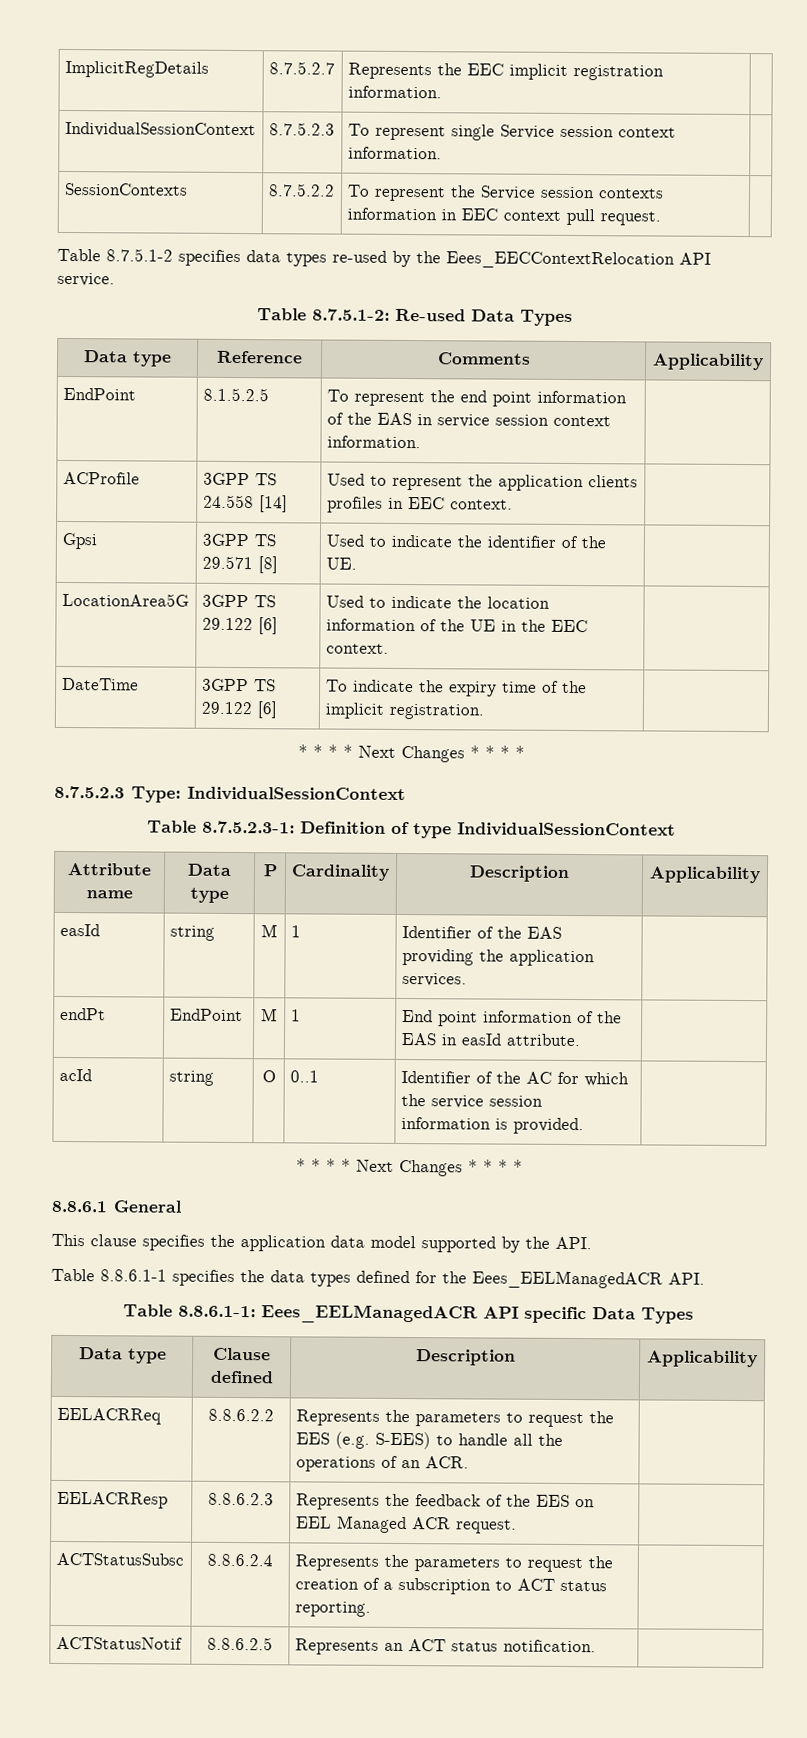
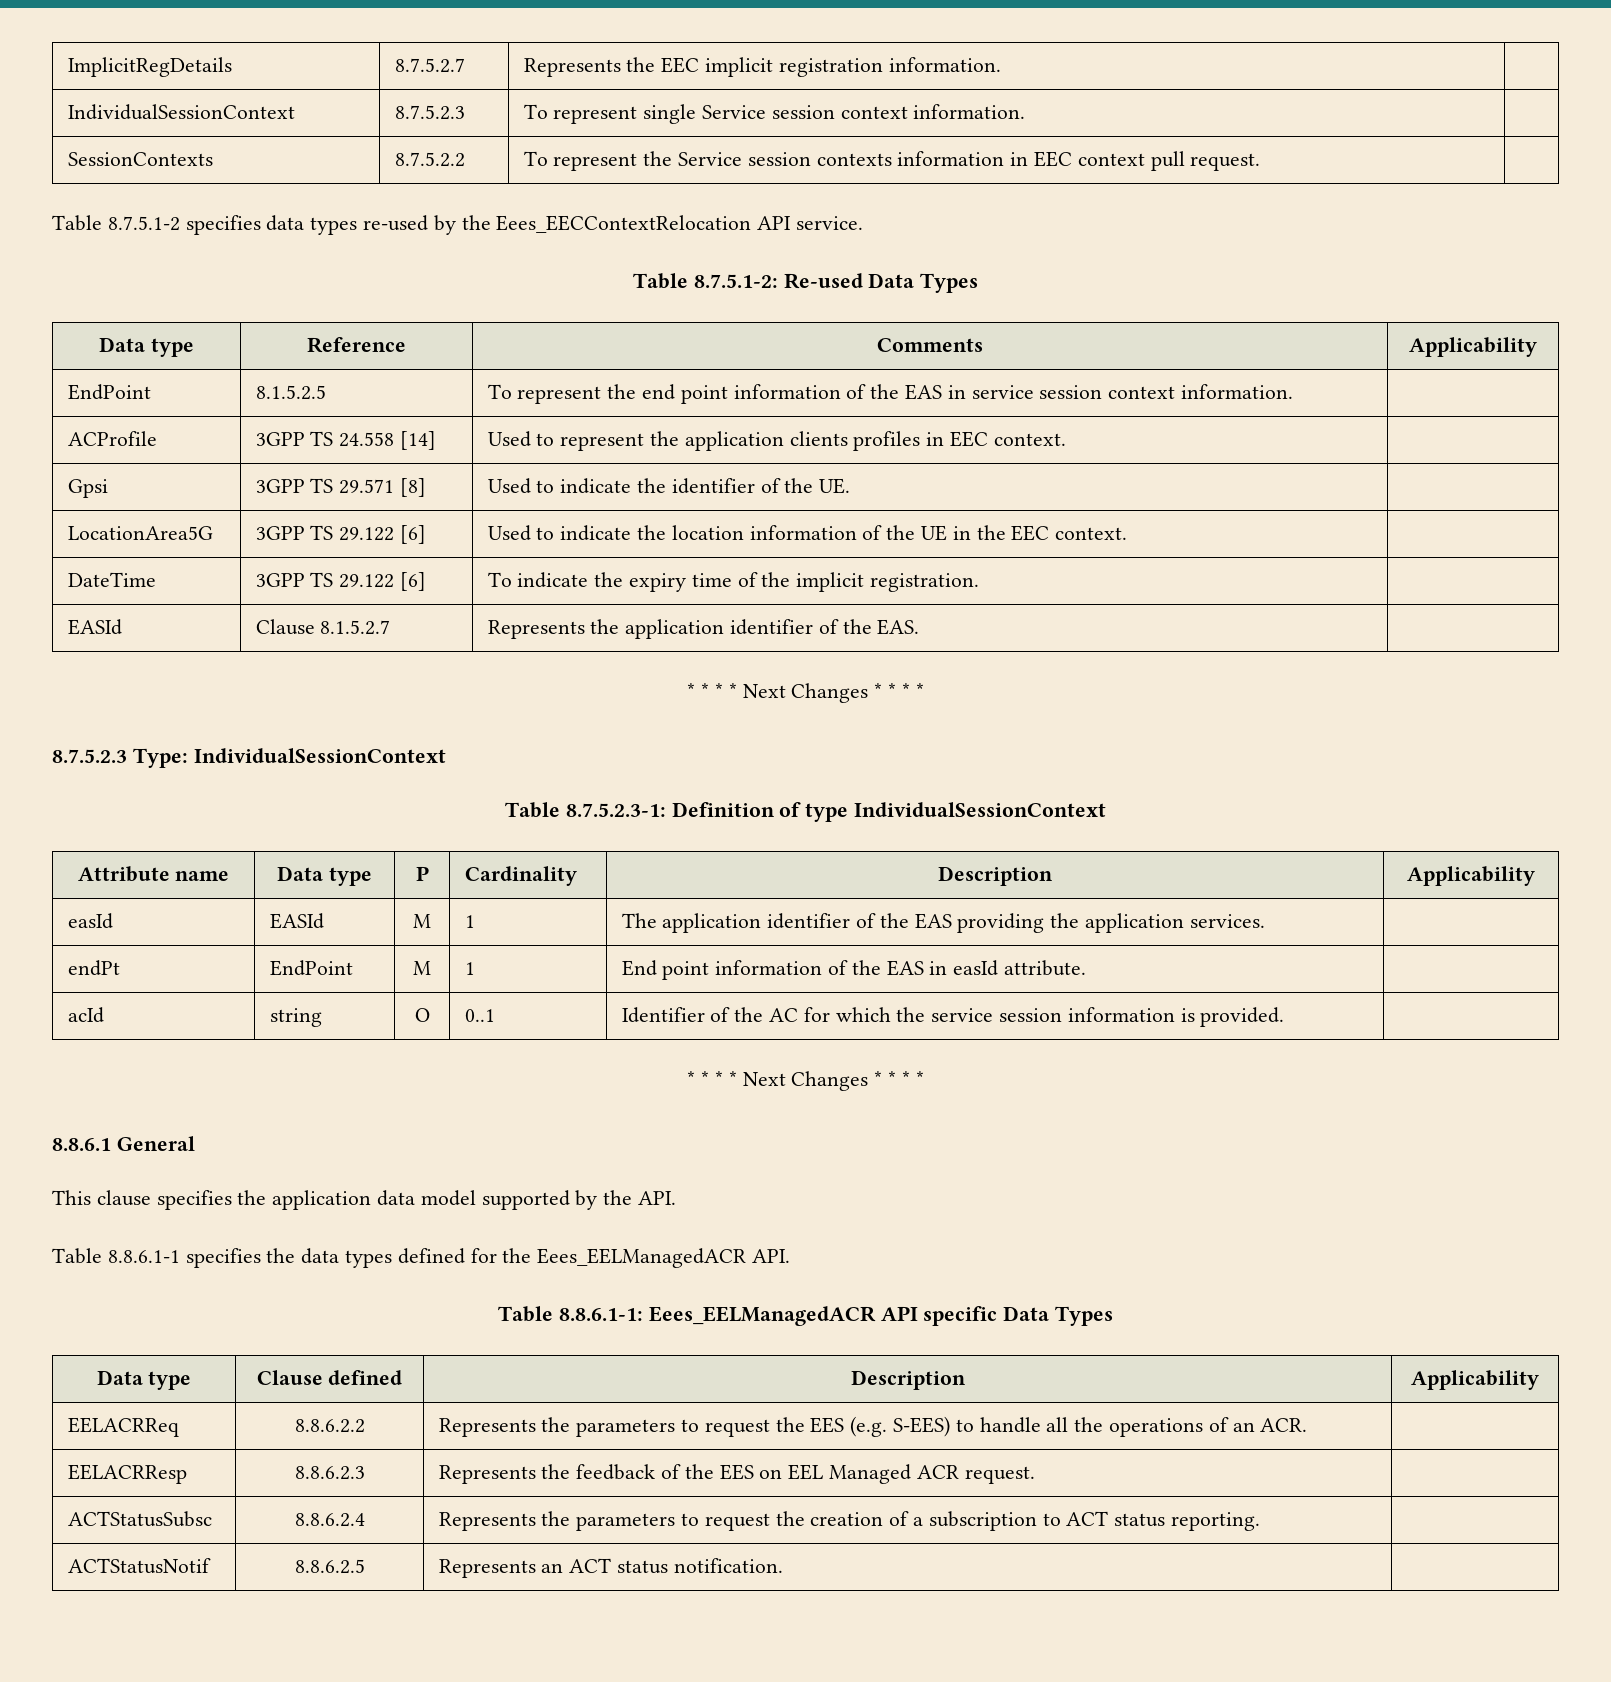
(484, 711) none -> [67,619,122,635] [255,619,391,635] [487,619,920,639] // EASId | Clause 8.1.5.2.7 | Represents the application identifier of the EAS. |
[169,925,215,941] [261,924,278,938] [290,925,301,938] [401,925,472,939] string | M | 1 | Identifier -> [269,913,324,929] [413,914,431,928] [464,915,475,928] [621,913,851,933] EASId | M | 1 | The application identifier

